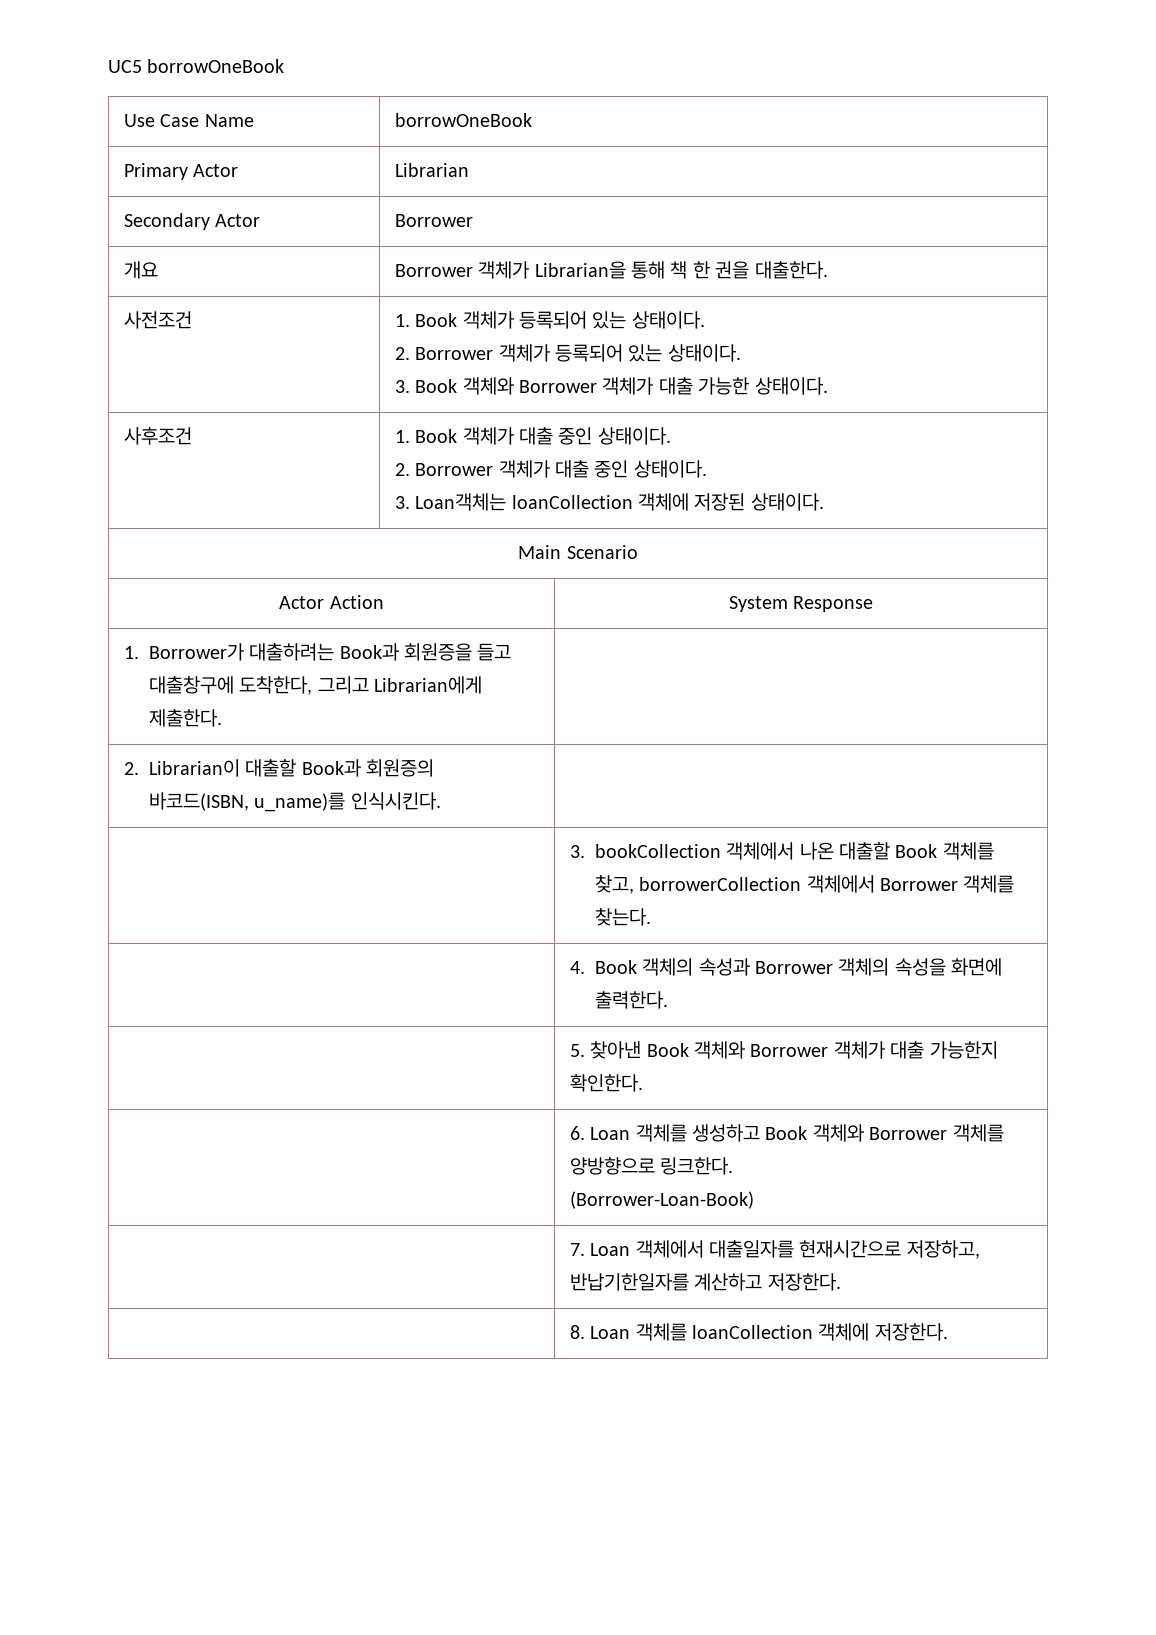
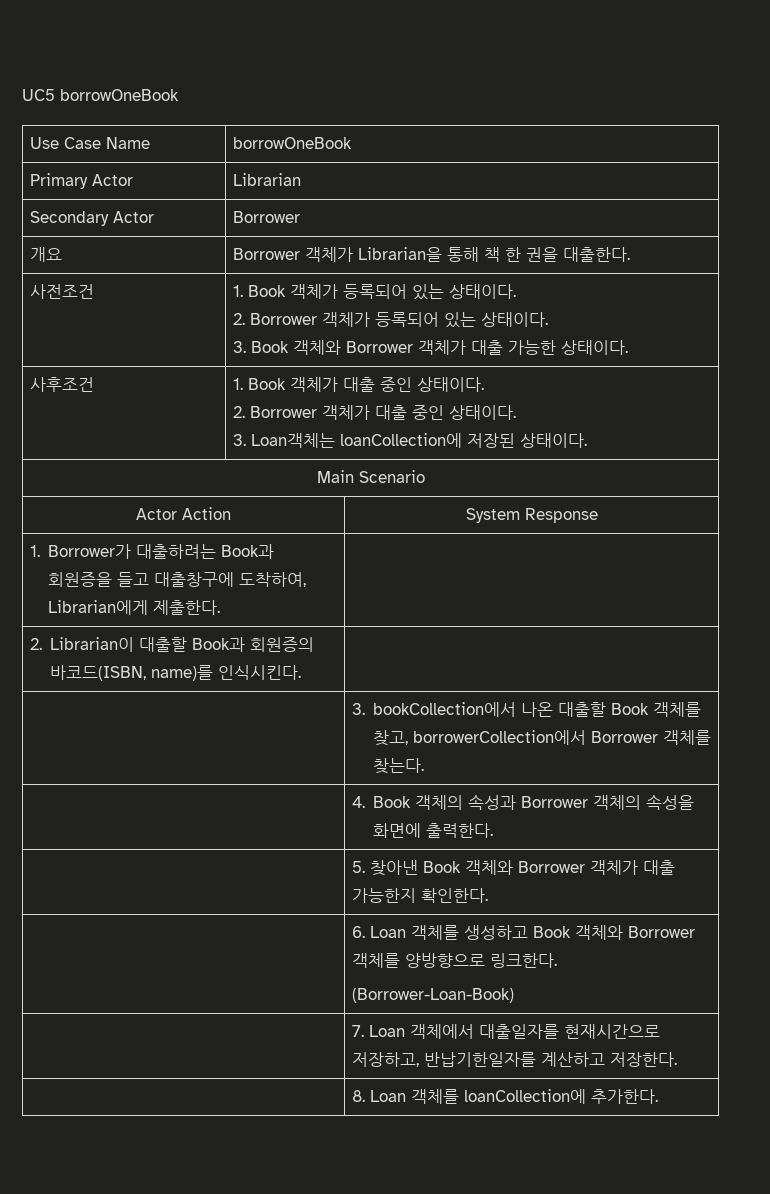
[511,493,690,511] loanCollection 객체에 -> [339,433,462,448] loanCollection에
[239,676,369,695] 도착한다, 그리고 -> [239,572,307,587] 도착하여,
[254,792,346,812] u_name)를 -> [151,665,214,681] name)를
[594,842,795,860] bookCollection 객체에서 -> [373,702,517,717] bookCollection에서
[639,875,875,893] borrowerCollection 객체에서 -> [413,730,587,745] borrowerCollection에서
[692,1323,948,1341] loanCollection 객체에 저장한다. -> [463,1089,658,1104] loanCollection에 추가한다.

